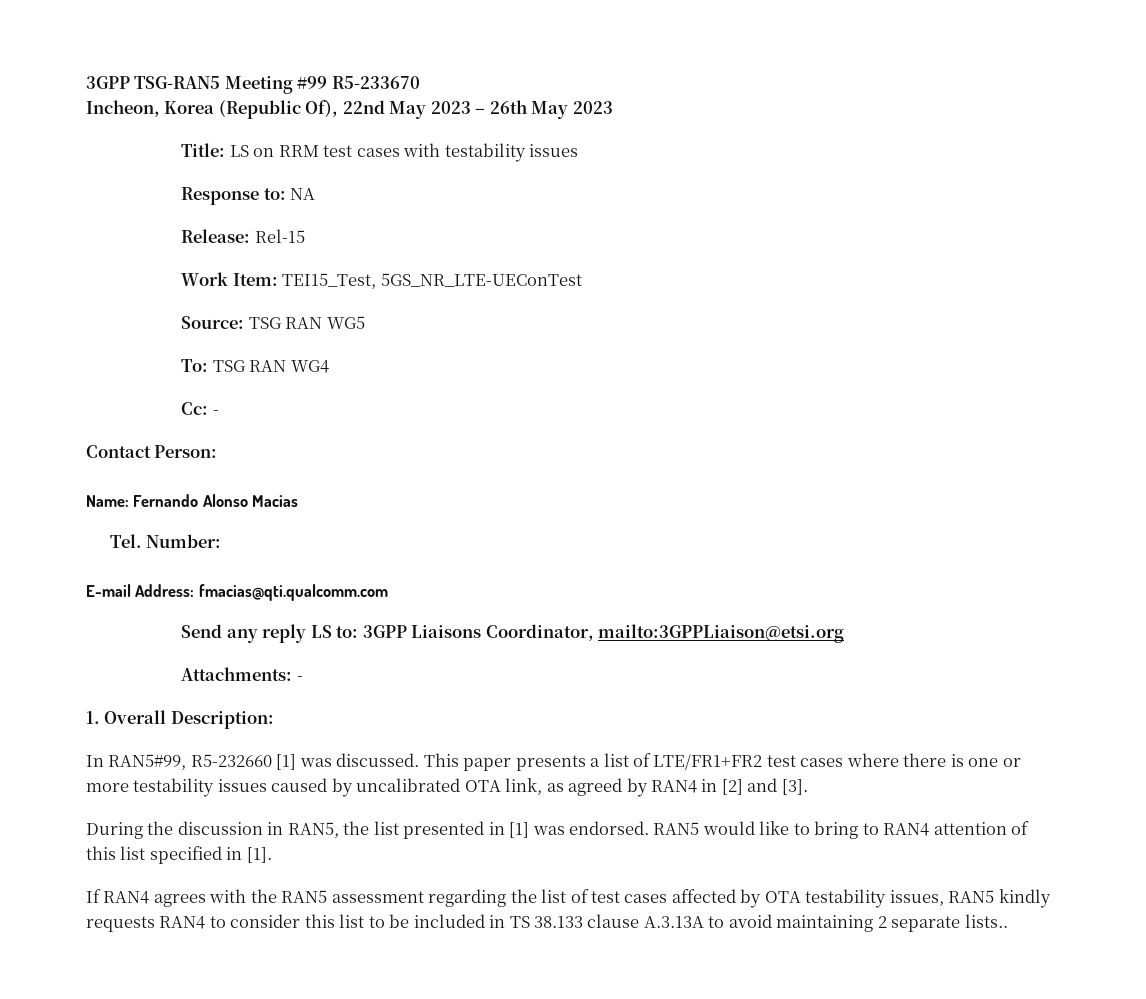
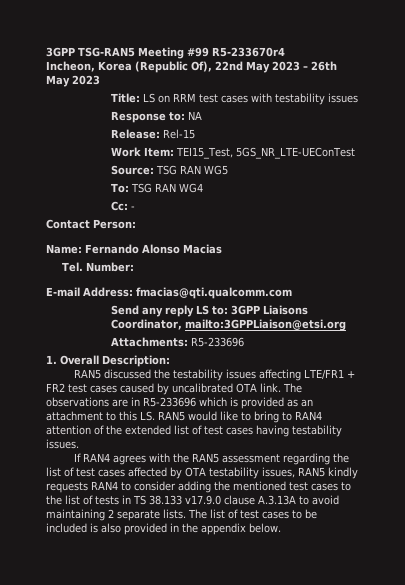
[331,76,420,89] R5-233670 -> [212,47,285,57] R5-233670r4
[296,676,303,681] - -> [190,337,244,347] R5-233696
[86,753,1021,771] [86,778,808,797] [86,821,650,839] In RAN5#99, R5-232660 [1] was discussed. This paper presents a list of LTE/FR1+FR2 test cases where there is one or more testability issues caused by uncalibrated OTA link, as agreed by RAN4 in [2] and [3]. // During the discussion in RAN5, the list presented in [1] was endorsed. -> [74,369,356,381] [46,383,302,395] [46,397,313,409] [46,411,155,421] RAN5 discussed the testability issues affecting LTE/FR1 + FR2 test cases caused by uncalibrated OTA link. The observations are in R5-233696 which is provided as an attachment to this LS.
[86,846,272,864] this list specified in [1]. -> [106,425,342,437] [46,439,79,449] the extended list of test cases having testability issues.
[304,914,485,928] this list to be included -> [178,481,351,493] [46,495,119,505] adding the mentioned test cases to the list of tests
(584, 922) none -> [185,495,221,505] v17.9.0
[964,914,1008,928] lists.. -> [163,509,317,519] [46,523,281,535] lists. The list of test cases to be included is also provided in the appendix below.

